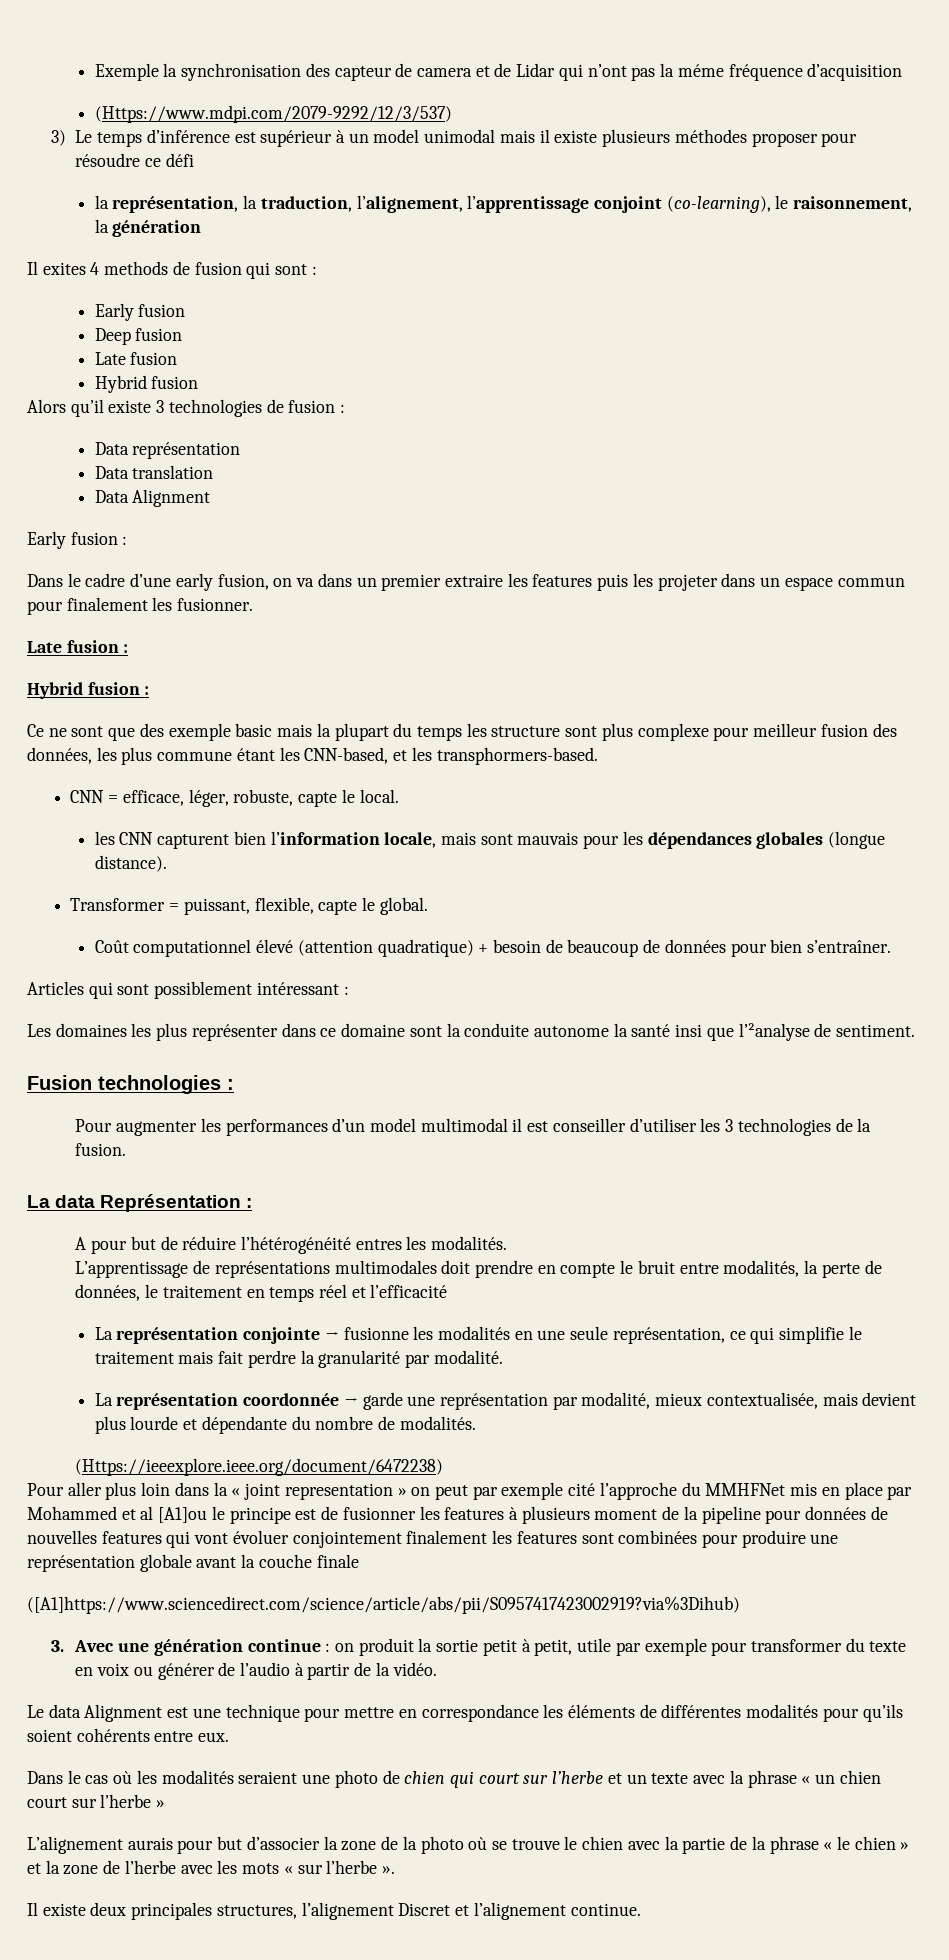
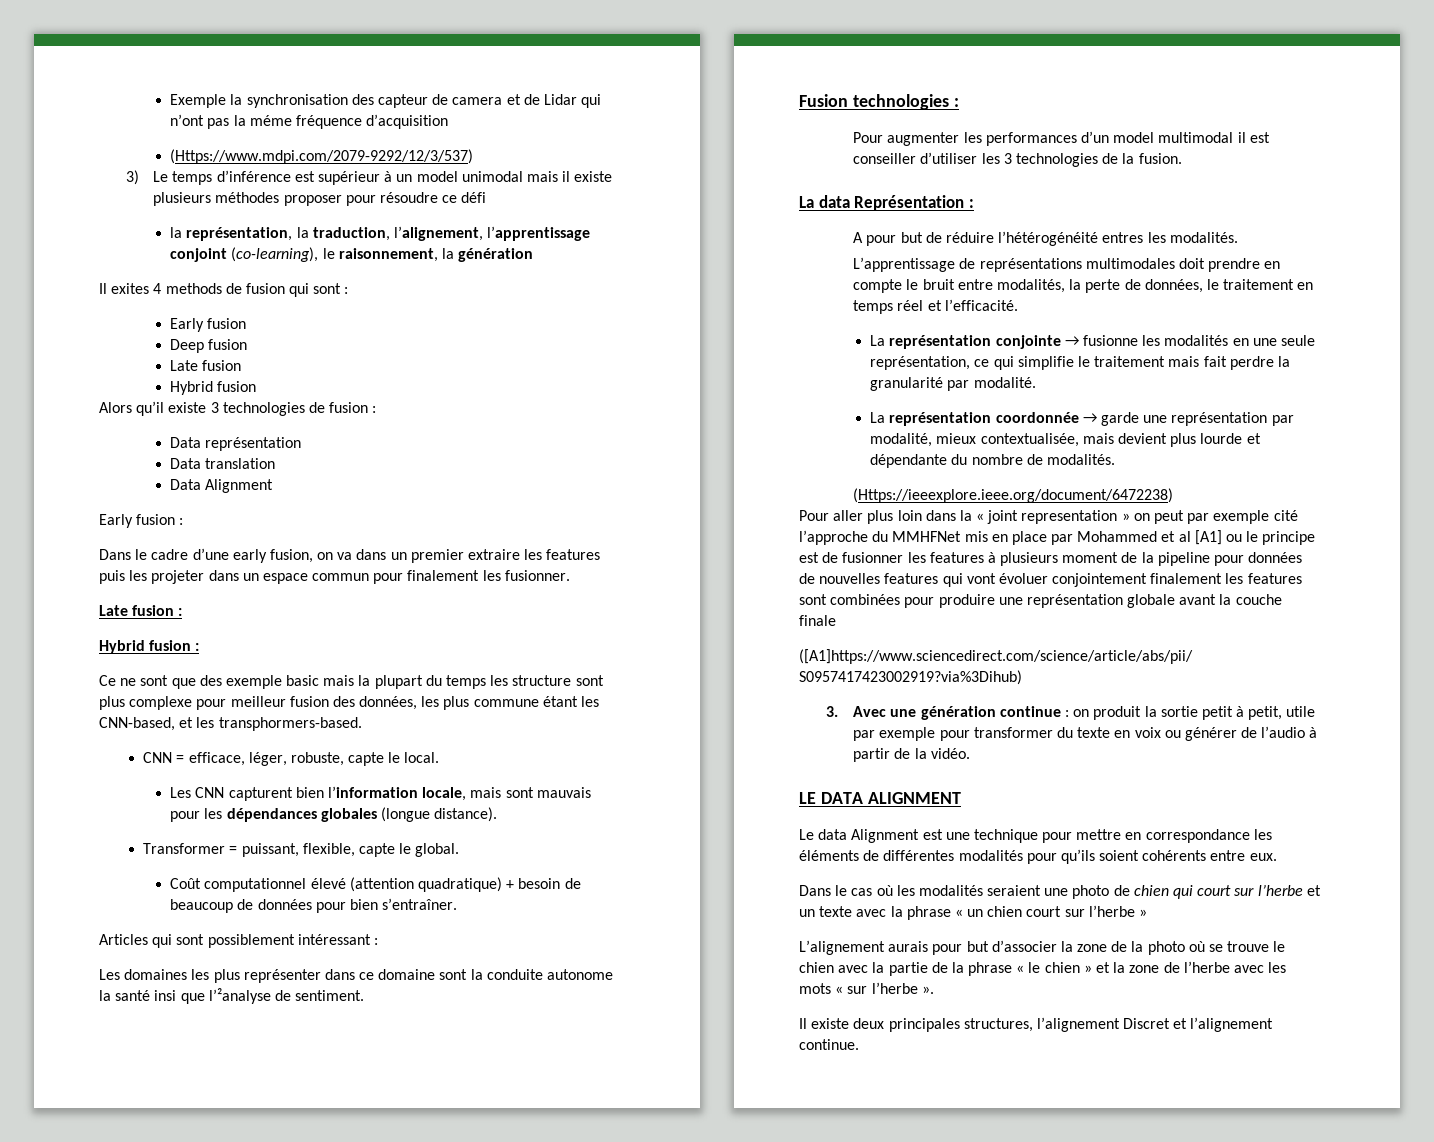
[94,831,115,845] les -> [170,787,192,798] Les
[370,1284,448,1298] l’efficacité -> [944,299,1018,311] l’efficacité.
[158,1507,208,1523] [A1]ou -> [1194,530,1243,545] [A1] ou
(437, 1669) none -> [799,792,961,804] // LE DATA ALIGNMENT

